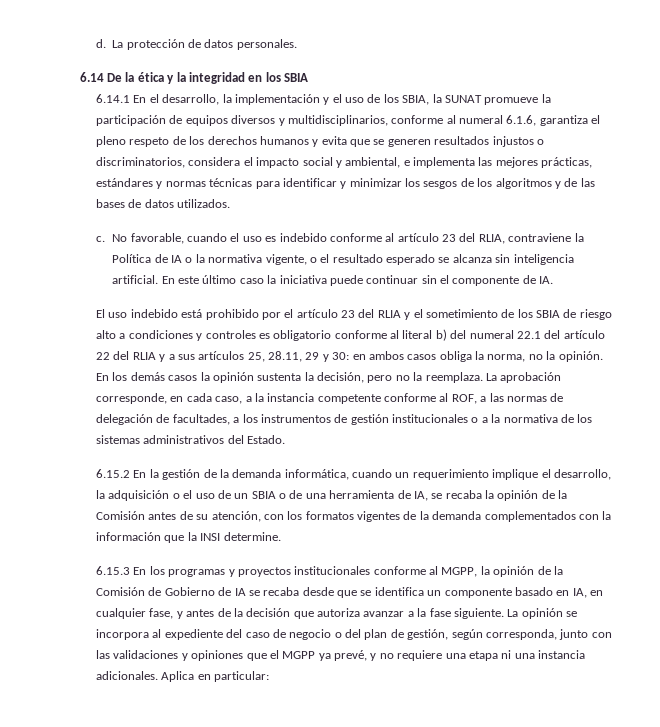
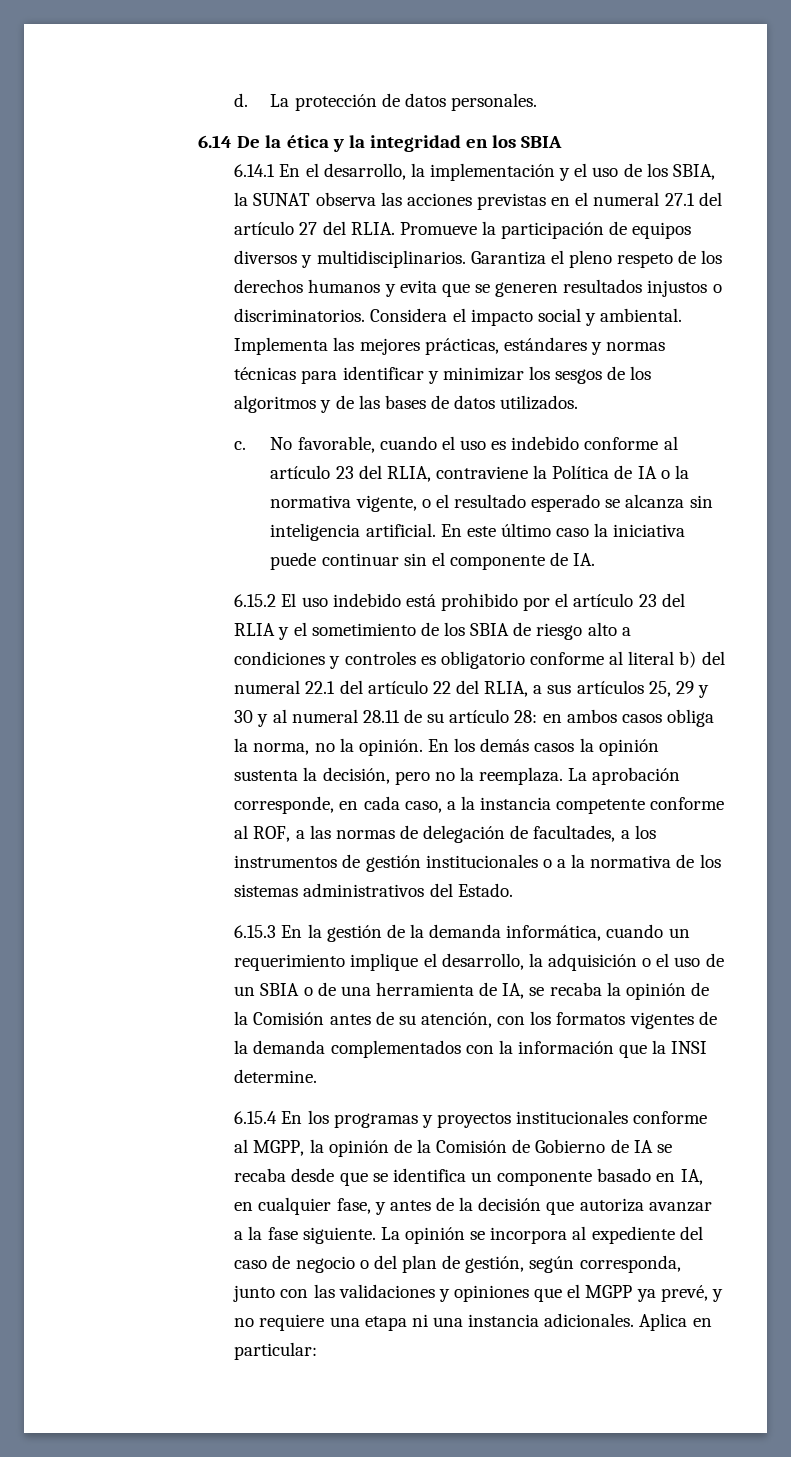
[484,97,539,105] promueve -> [315,192,722,210] [234,221,477,235] observa las acciones previstas en el numeral 27.1 del artículo 27 del RLIA. Promueve
[287,115,588,126] multidisciplinarios, conforme al numeral 6.1.6, garantiza -> [316,250,546,268] multidisciplinarios. Garantiza
[96,157,241,168] discriminatorios, considera -> [234,308,448,322] discriminatorios. Considera
[345,157,476,168] ambiental, e implementa -> [600,308,683,322] [234,337,329,355] ambiental. Implementa
(554, 280) none -> [234,594,277,607] 6.15.2
[132,352,166,362] RLIA y -> [484,681,529,697] RLIA,
[268,351,303,362] 28.11, -> (671, 689) none
[332,352,350,360] 30: -> [234,709,538,727] 30 y al numeral 28.11 de su artículo 28:
[96,469,131,478] 6.15.2 -> [234,925,277,938] 6.15.3
[96,566,131,575] 6.15.3 -> [234,1111,278,1124] 6.15.4

